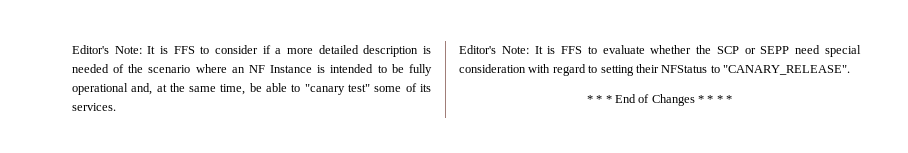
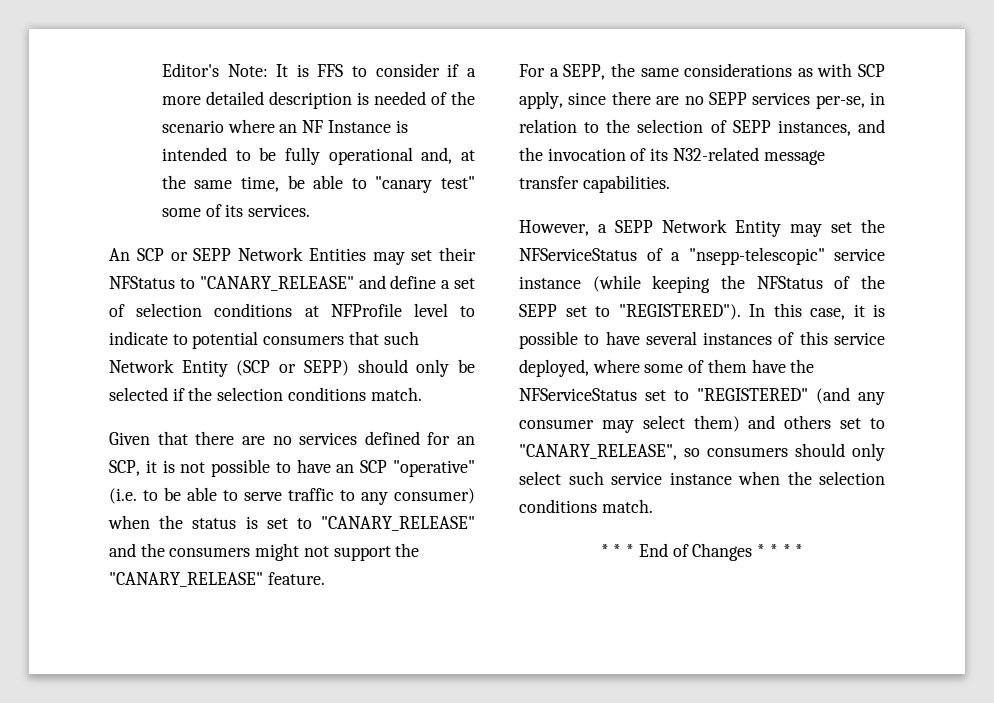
[459,45,861,57] [459,64,850,76] Editor's Note: It is FFS to evaluate whether the SCP or SEPP need special consideration with regard to setting their NFStatus to "CANARY_RELEASE". -> [109,247,476,265] [109,275,475,291] [109,303,476,317] [109,331,419,349] [109,359,476,377] [109,387,422,401] [109,431,475,445] [109,459,475,477] [109,487,475,505] [108,515,475,531] [109,543,420,561] [109,572,325,587] [519,63,885,80] [519,91,885,109] [519,119,885,136] [519,147,825,165] [519,175,670,193] [519,219,885,237] [519,247,885,265] [519,275,885,293] [519,303,885,320] [519,331,885,349] [519,359,815,377] [519,387,885,405] [519,415,885,433] [519,443,885,461] [519,471,885,485] [519,499,653,513] An SCP or SEPP Network Entities may set their NFStatus to "CANARY_RELEASE" and define a set of selection conditions at NFProfile level to indicate to potential consumers that such Network Entity (SCP or SEPP) should only be selected if the selection conditions match. // Given that there are no services defined for an SCP, it is not possible to have an SCP "operative" (i.e. to be able to serve traffic to any consumer) when the status is set to "CANARY_RELEASE" and the consumers might not support the "CANARY_RELEASE" feature. // For a SEPP, the same considerations as with SCP apply, since there are no SEPP services per-se, in relation to the selection of SEPP instances, and the invocation of its N32-related message transfer capabilities. // However, a SEPP Network Entity may set the NFServiceStatus of a "nsepp-telescopic" service instance (while keeping the NFStatus of the SEPP set to "REGISTERED"). In this case, it is possible to have several instances of this service deployed, where some of them have the NFServiceStatus set to "REGISTERED" (and any consumer may select them) and others set to "CANARY_RELEASE", so consumers should only select such service instance when the selection conditions match.

